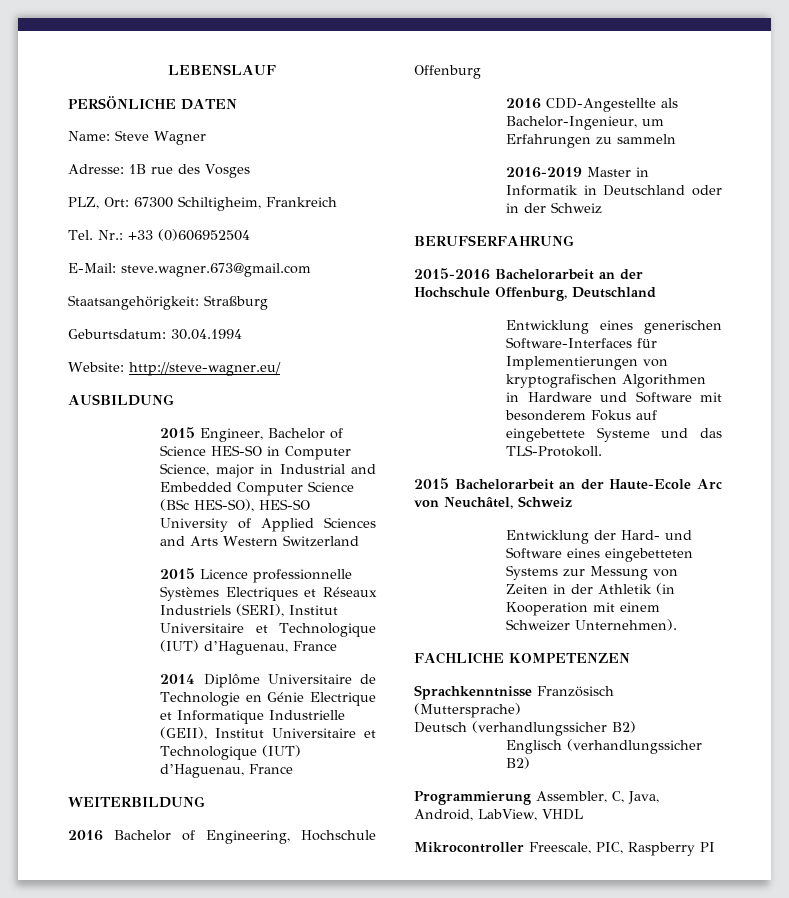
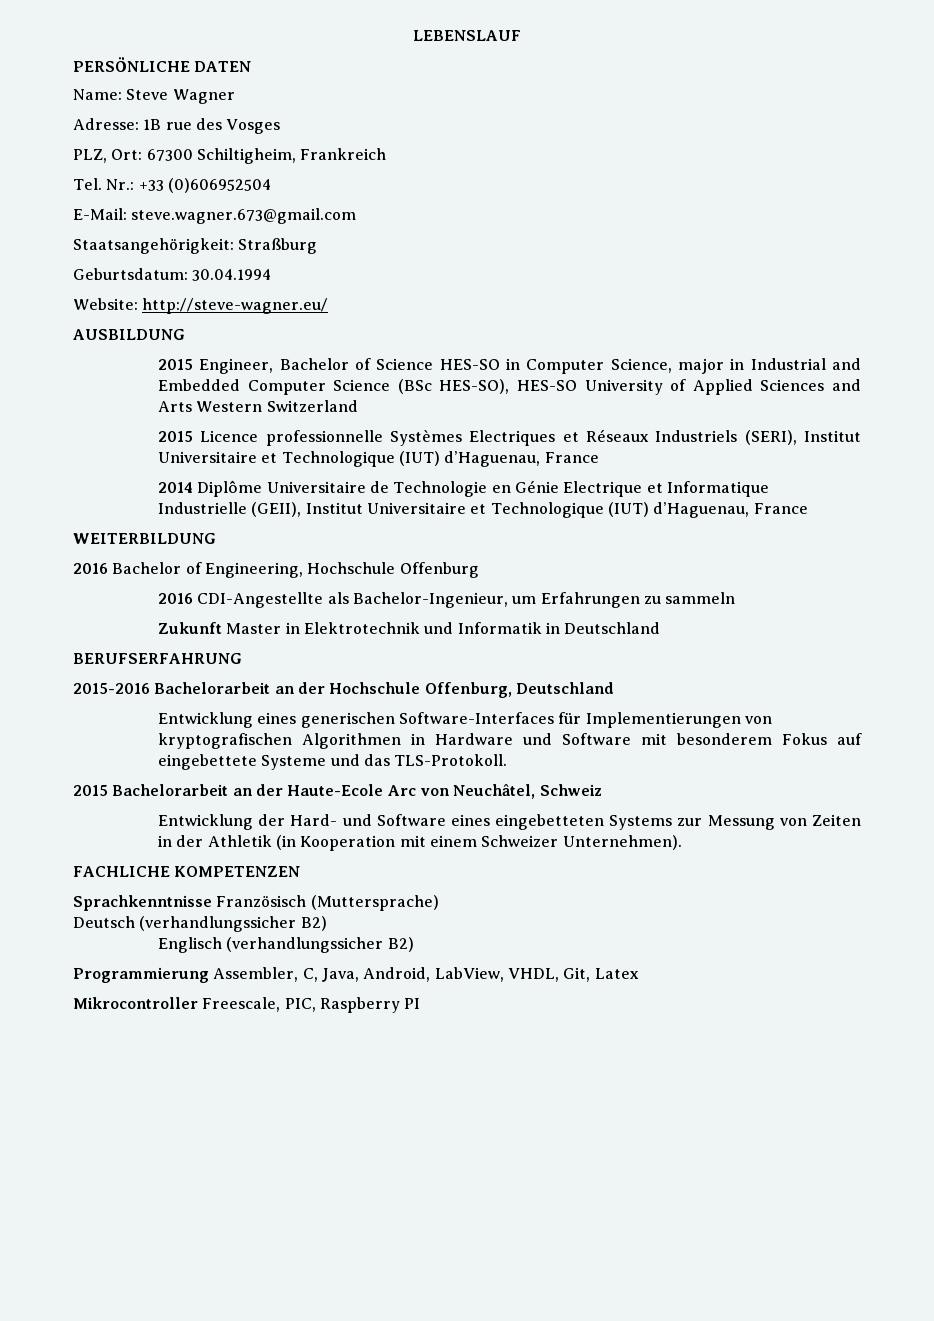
[546,98,657,112] CDD-Angestellte -> [197,592,324,608] CDI-Angestellte
[506,167,583,178] 2016-2019 -> [157,622,222,634] Zukunft
(650, 172) none -> [303,622,454,634] Elektrotechnik und
[692,185,722,196] [506,202,603,214] oder in der Schweiz -> (661, 628) none
[541,809,583,820] VHDL -> [507,967,639,982] VHDL, Git, Latex

